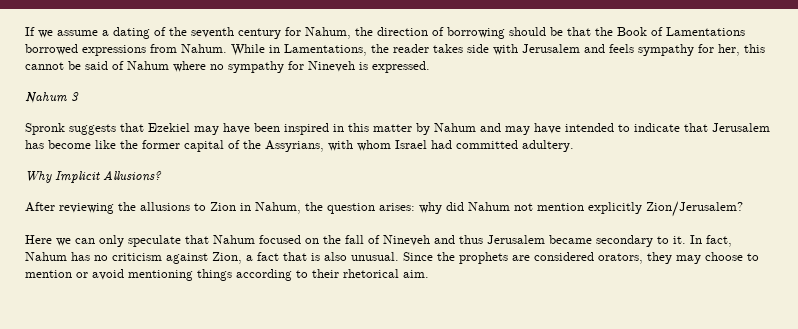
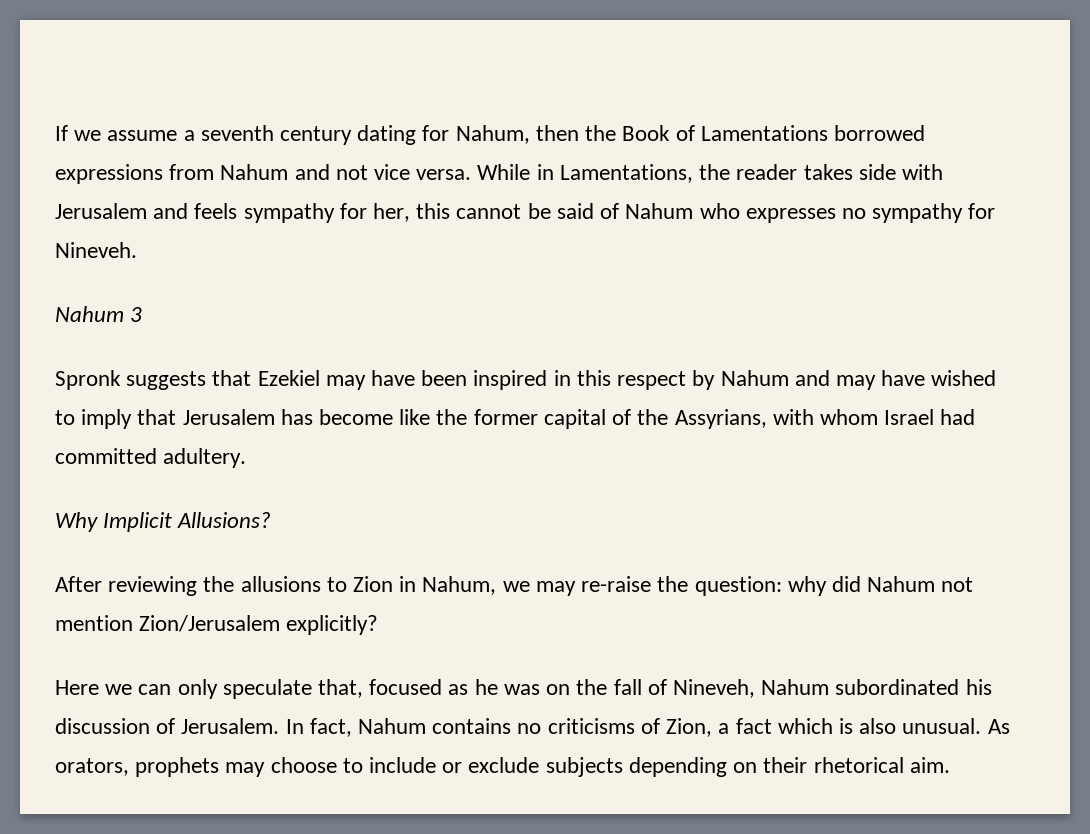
[113,27,187,39] dating of the -> (195, 135) none
(281, 33) none -> [357,125,417,145] dating
[355,27,591,39] the direction of borrowing should be that -> [535,125,579,141] then
[181,44,227,53] Nahum. -> [220,164,472,180] Nahum and not vice versa.
[173,61,206,72] where -> [699,203,836,223] who expresses
[308,61,430,73] Nineveh is expressed. -> [55,242,137,258] Nineveh.
[373,124,412,132] matter -> [617,371,687,390] respect
[565,123,680,132] intended to indicate -> [931,370,997,386] [55,409,133,429] wished to imply
[305,202,415,214] the question arises: -> [502,576,782,596] we may re-raise the question:
[588,201,743,217] explicitly Zion/Jerusalem? -> [139,615,379,635] Zion/Jerusalem explicitly?
[185,235,732,247] [25,252,208,264] that Nahum focused on the fall of Nineveh and thus Jerusalem became secondary to it. In fact, Nahum has no criticism against -> [318,679,992,698] [55,718,660,737] that, focused as he was on the fall of Nineveh, Nahum subordinated his discussion of Jerusalem. In fact, Nahum contains no criticisms of
[283,252,307,261] that -> [777,718,833,734] which
[403,252,759,264] [25,269,308,281] Since the prophets are considered orators, they may choose to mention or avoid mentioning things according to -> [987,719,1010,734] [55,757,758,777] As orators, prophets may choose to include or exclude subjects depending on

